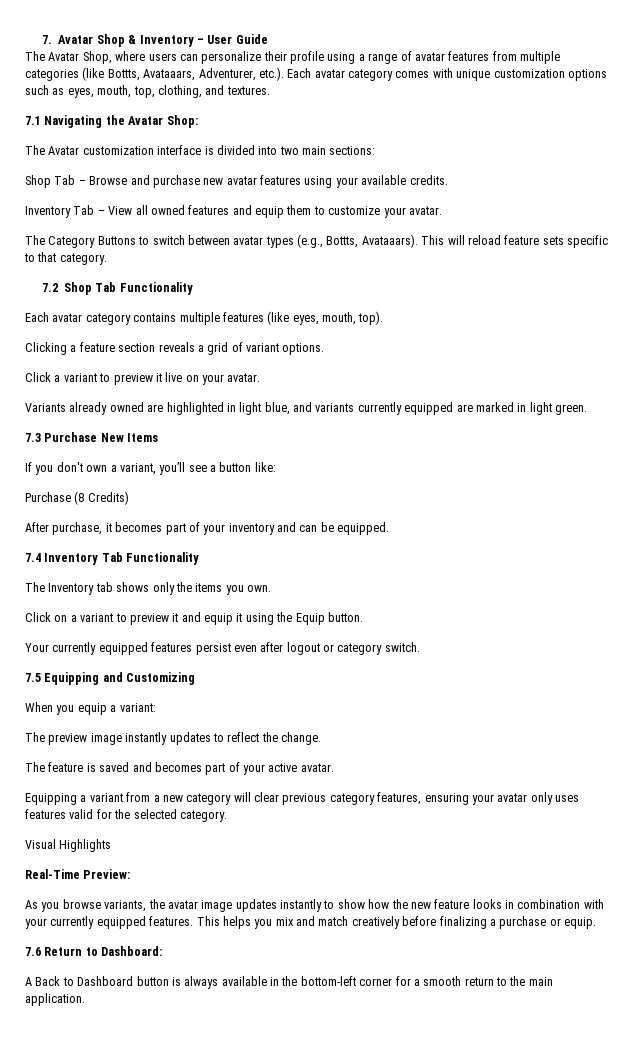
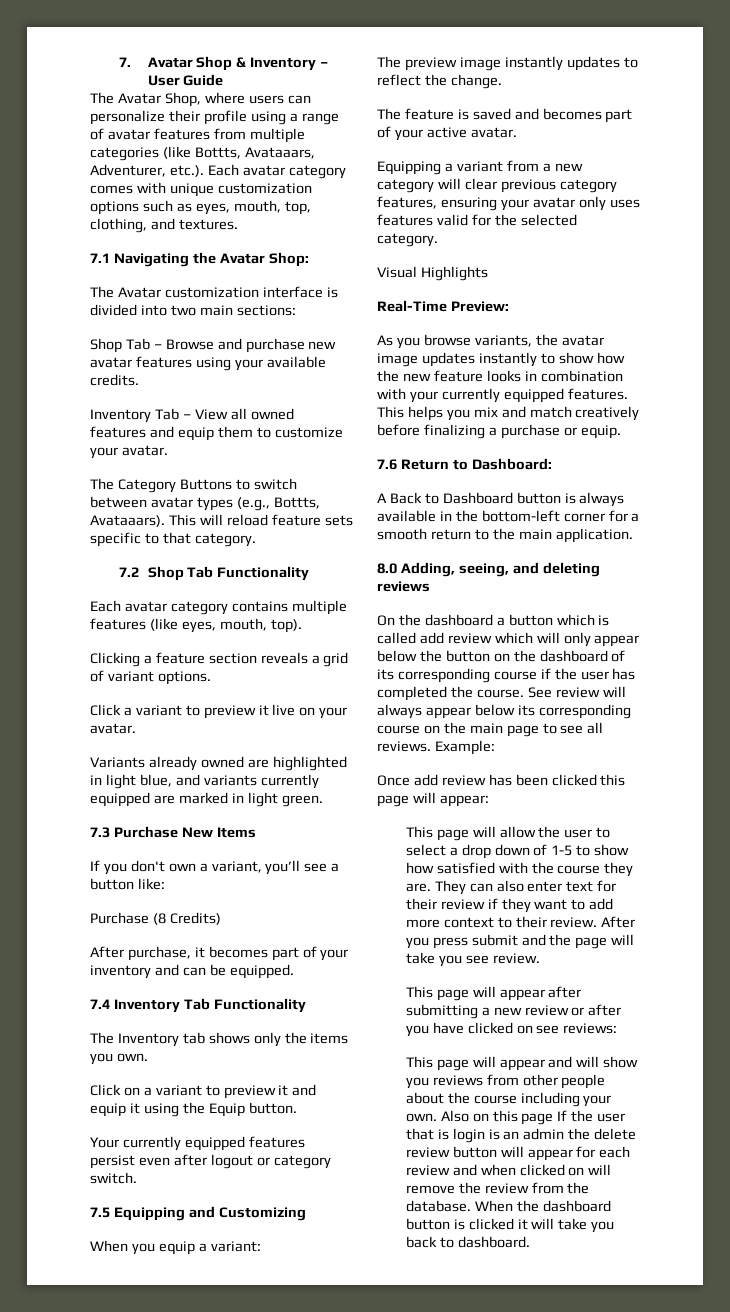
(85, 999) none -> [377,562,600,577] [377,581,430,592] [377,614,610,626] [377,632,640,647] [377,650,626,662] [377,668,636,683] [377,686,626,701] [377,704,631,719] [377,722,604,737] [377,740,495,755] [377,774,626,786] [377,792,489,807] [405,826,611,841] [405,844,630,859] [405,862,634,877] [405,880,617,895] [405,898,614,913] [405,916,636,928] [405,934,635,949] [405,952,540,967] [405,986,582,1001] [405,1004,622,1019] [405,1022,618,1037] [405,1056,639,1071] [405,1074,606,1089] [405,1092,612,1107] [405,1110,626,1125] [405,1128,637,1143] [405,1146,631,1161] [405,1164,612,1176] [405,1182,590,1194] [405,1200,611,1212] [405,1218,615,1233] [405,1236,530,1248] // 8.0 Adding, seeing, and deleting reviews // On the dashboard a button which is called add review which will only appear below the button on the dashboard of its corresponding course if the user has completed the course. See review will always appear below its corresponding course on the main page to see all reviews. Example: // Once add review has been clicked this page will appear: // This page will allow the user to select a drop down of 1-5 to show how satisfied with the course they are. They can also enter text for their review if they want to add more context to their review. After you press submit and the page will take you see review. // This page will appear after submitting a new review or after you have clicked on see reviews: // This page will appear and will show you reviews from other people about the course including your own. Also on this page If the user that is login is an admin the delete review button will appear for each review and when clicked on will remove the review from the database. When the dashboard button is clicked it will take you back to dashboard.

